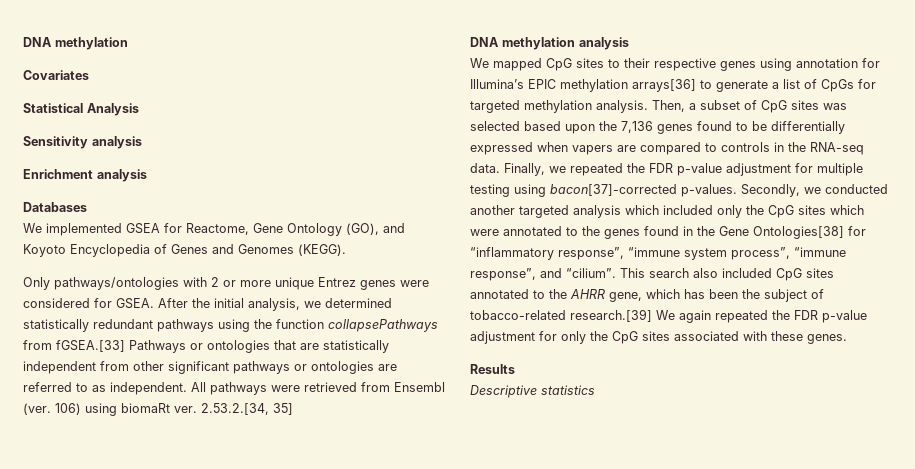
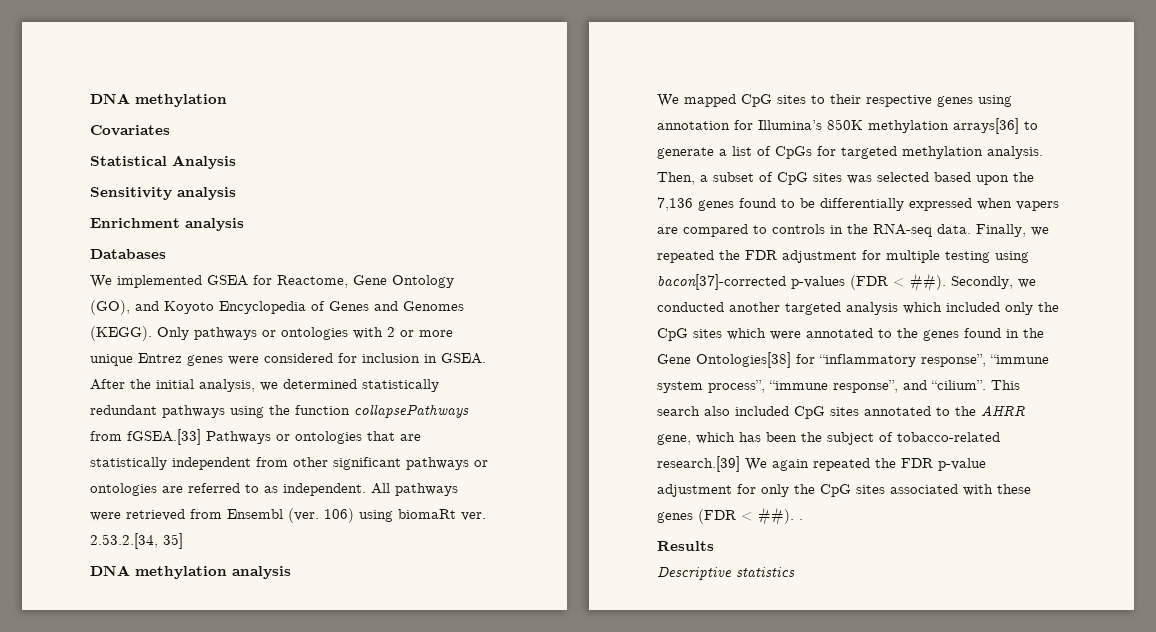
[23,277,179,290] // Only pathways/ontologies -> [157,327,348,340] Only pathways or ontologies
(112, 303) none -> [362,353,437,363] inclusion in
[528,79,556,89] EPIC -> [827,119,863,130] 850K
[677,163,722,176] p-value -> (777, 255) none
[681,184,737,197] p-values. -> [791,273,946,292] p-values (FDR < ##).
[807,334,847,344] genes. -> [657,507,803,526] genes (FDR < ##). .

